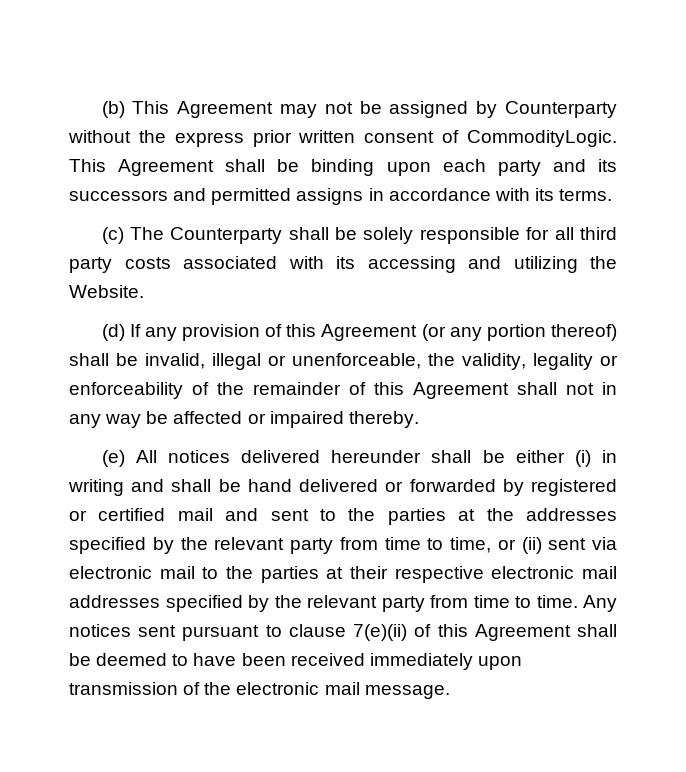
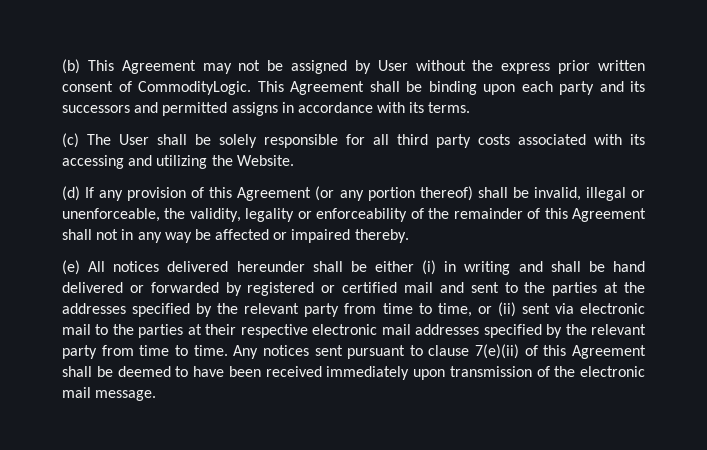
[505,101,617,118] Counterparty -> [377,60,408,71] User
[170,227,283,244] Counterparty -> [119,134,149,145] User

